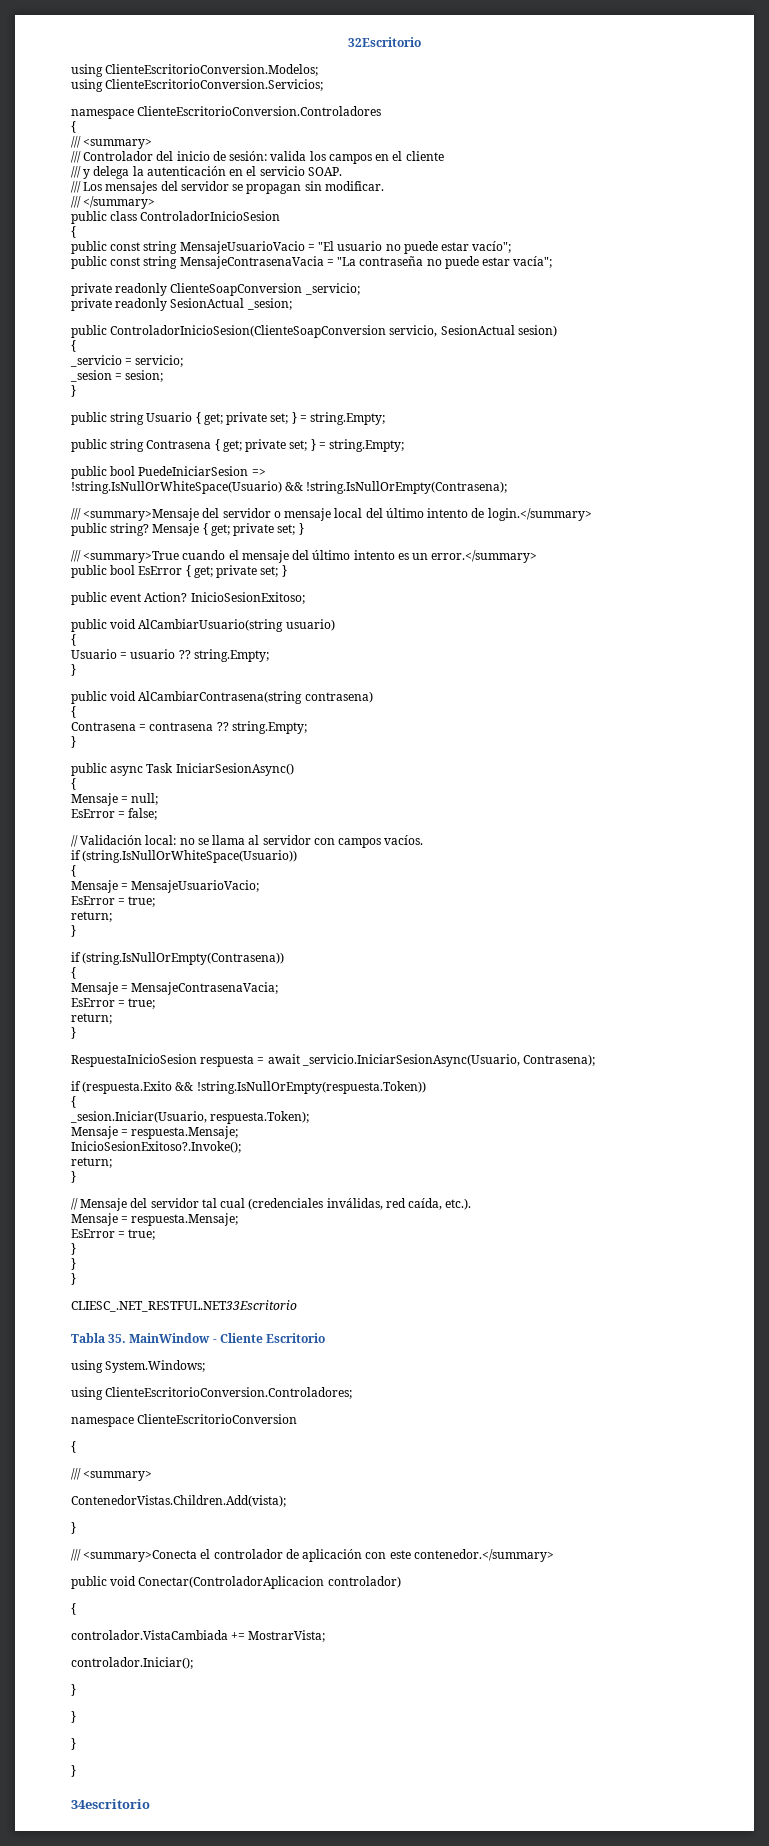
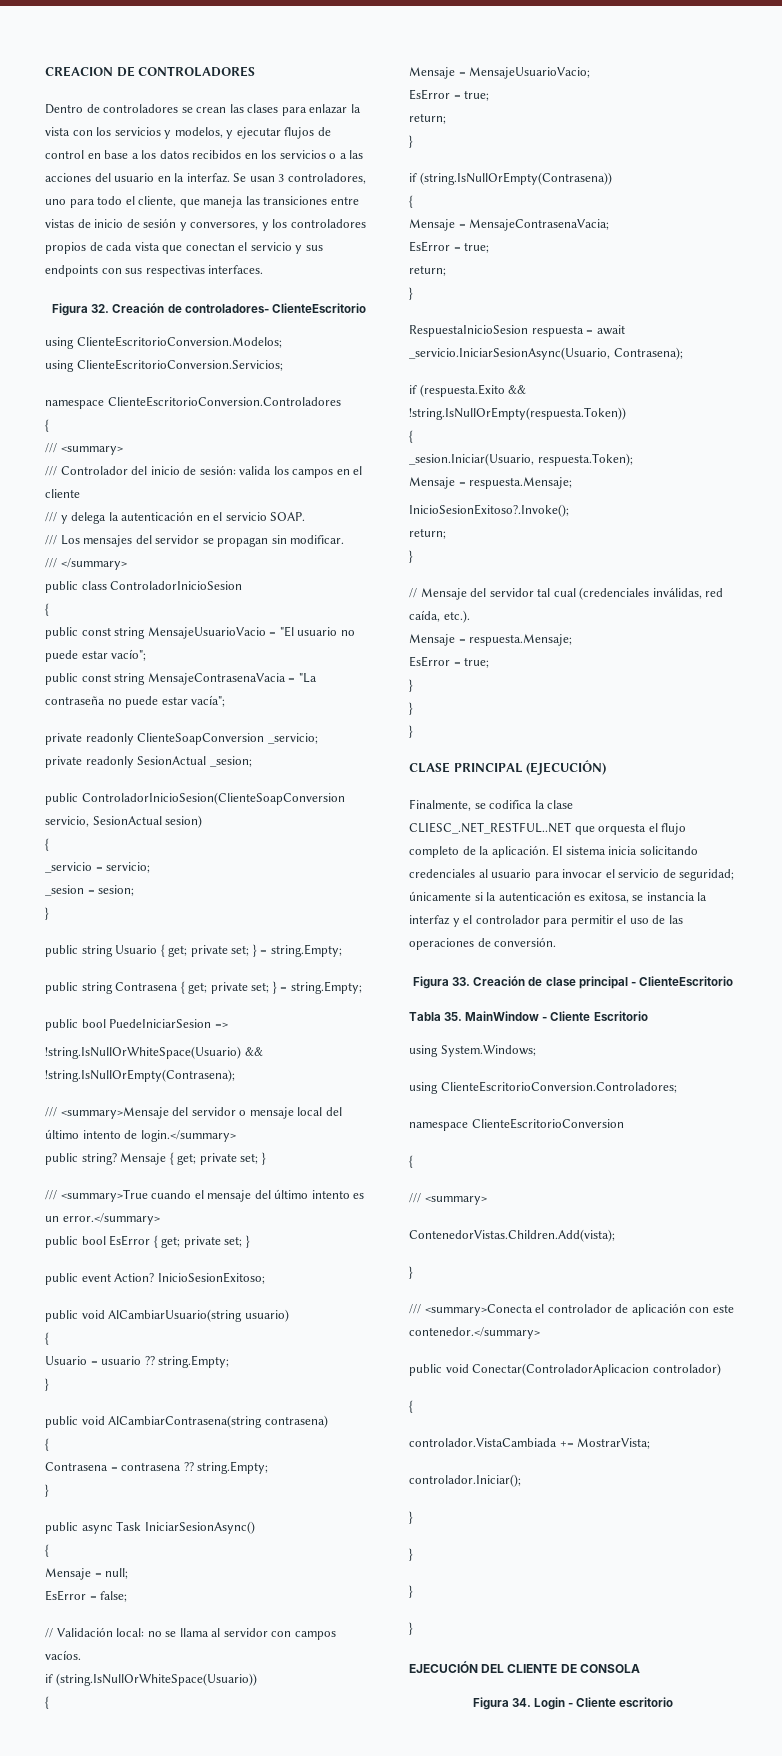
[348,37,421,47] 32Escritorio -> [45,66,256,77] [45,104,361,116] [45,127,331,139] [45,150,364,159] [45,173,366,184] [45,196,359,208] [45,218,366,231] [45,242,323,254] [45,265,264,277] [52,303,366,316] CREACION DE CONTROLADORES // Dentro de controladores se crean las clases para enlazar la vista con los servicios y modelos, y ejecutar flujos de control en base a los datos recibidos en los servicios o a las acciones del usuario en la interfaz. Se usan 3 controladores, uno para todo el cliente, que maneja las transiciones entre vistas de inicio de sesión y conversores, y los controladores propios de cada vista que conectan el servicio y sus endpoints con sus respectivas interfaces. // Figura 32. Creación de controladores- ClienteEscritorio
[71,1300,297,1312] CLIESC_.NET_RESTFUL.NET33Escritorio -> [409,760,607,775] [409,799,574,811] [409,822,687,835] [409,845,698,858] [409,869,735,881] [409,891,708,903] [409,915,683,927] [409,937,557,950] [413,976,733,989] CLASE PRINCIPAL (EJECUCIÓN) // Finalmente, se codifica la clase CLIESC_.NET_RESTFUL..NET que orquesta el flujo completo de la aplicación. El sistema inicia solicitando credenciales al usuario para invocar el servicio de seguridad; únicamente si la autenticación es exitosa, se instancia la interfaz y el controlador para permitir el uso de las operaciones de conversión. // Figura 33. Creación de clase principal - ClienteEscritorio
[71,1799,150,1809] 34escritorio -> [409,1661,640,1673] [472,1697,674,1710] EJECUCIÓN DEL CLIENTE DE CONSOLA // Figura 34. Login - Cliente escritorio

